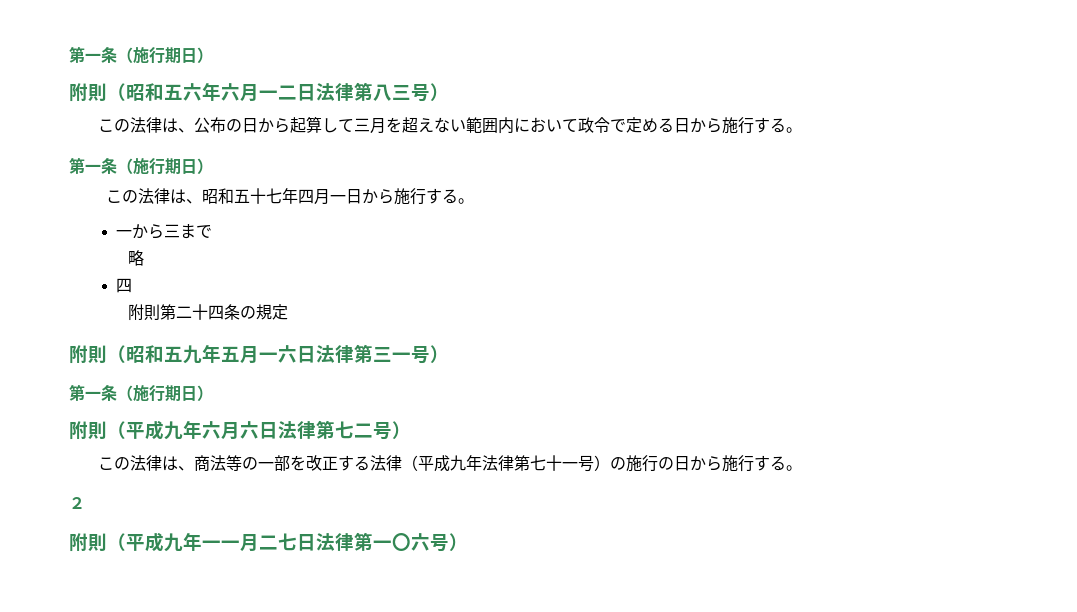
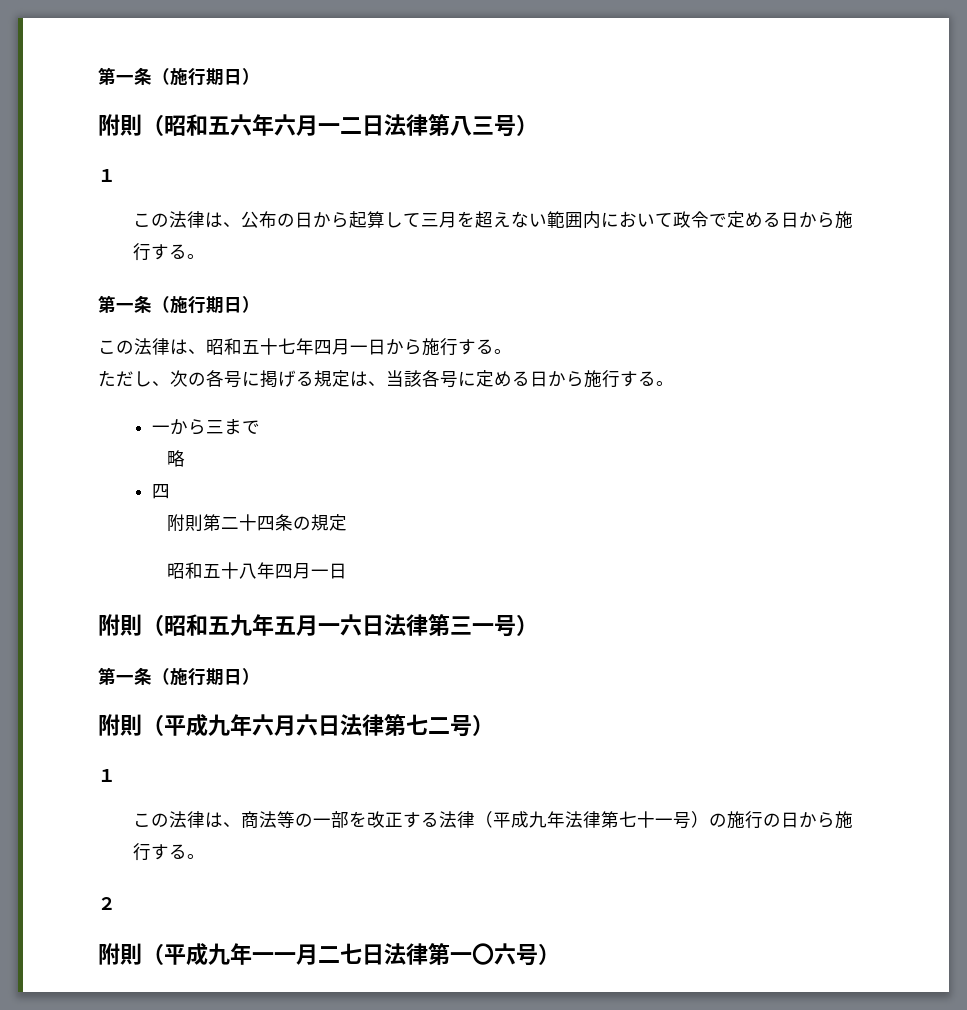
(449, 92) none -> [98,169,116,182] // １
(474, 201) none -> [98,370,674,388] // ただし、次の各号に掲げる規定は、当該各号に定める日から施行する。
(288, 312) none -> [167,562,348,579] // 昭和五十八年四月一日
(411, 430) none -> [98,769,116,782] // １

